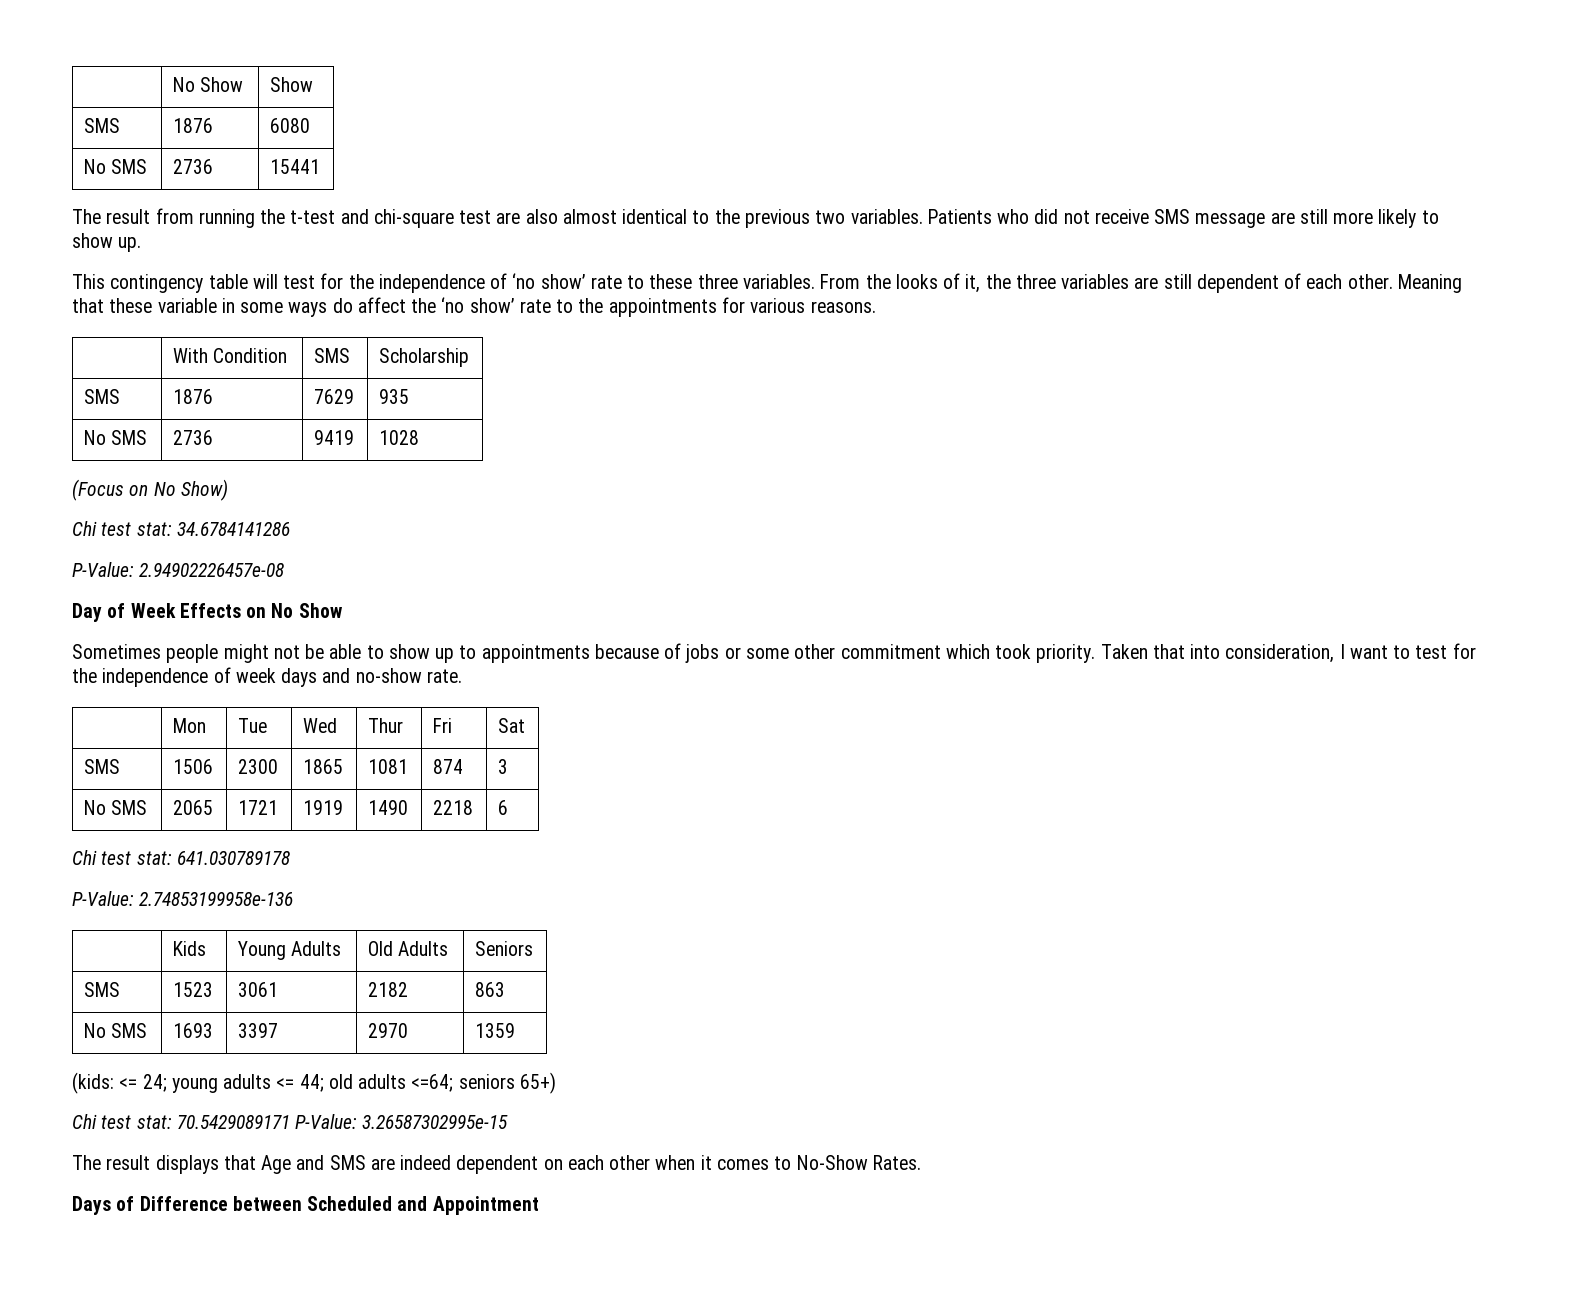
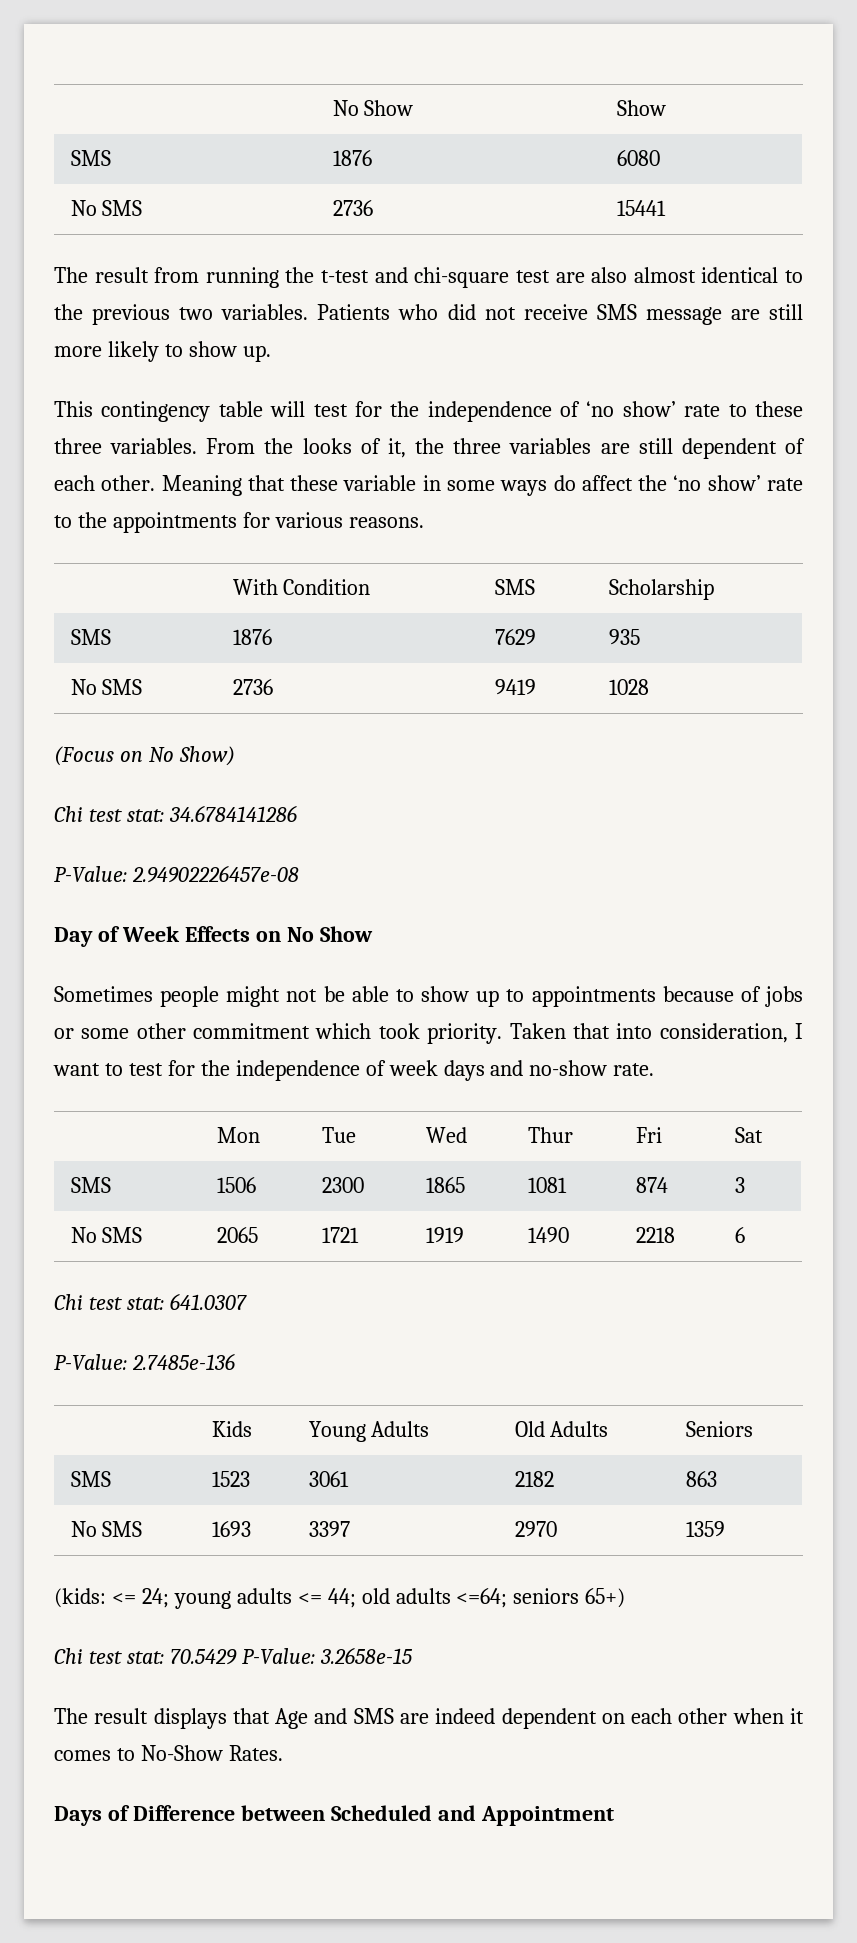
[176,851,290,865] [72,891,294,906] 641.030789178 // P-Value: 2.74853199958e-136 -> [169,1293,247,1310] [54,1353,235,1370] 641.0307 // P-Value: 2.7485e-136
[176,1114,509,1129] 70.5429089171 P-Value: 3.26587302995e-15 -> [169,1647,413,1665] 70.5429 P-Value: 3.2658e-15

